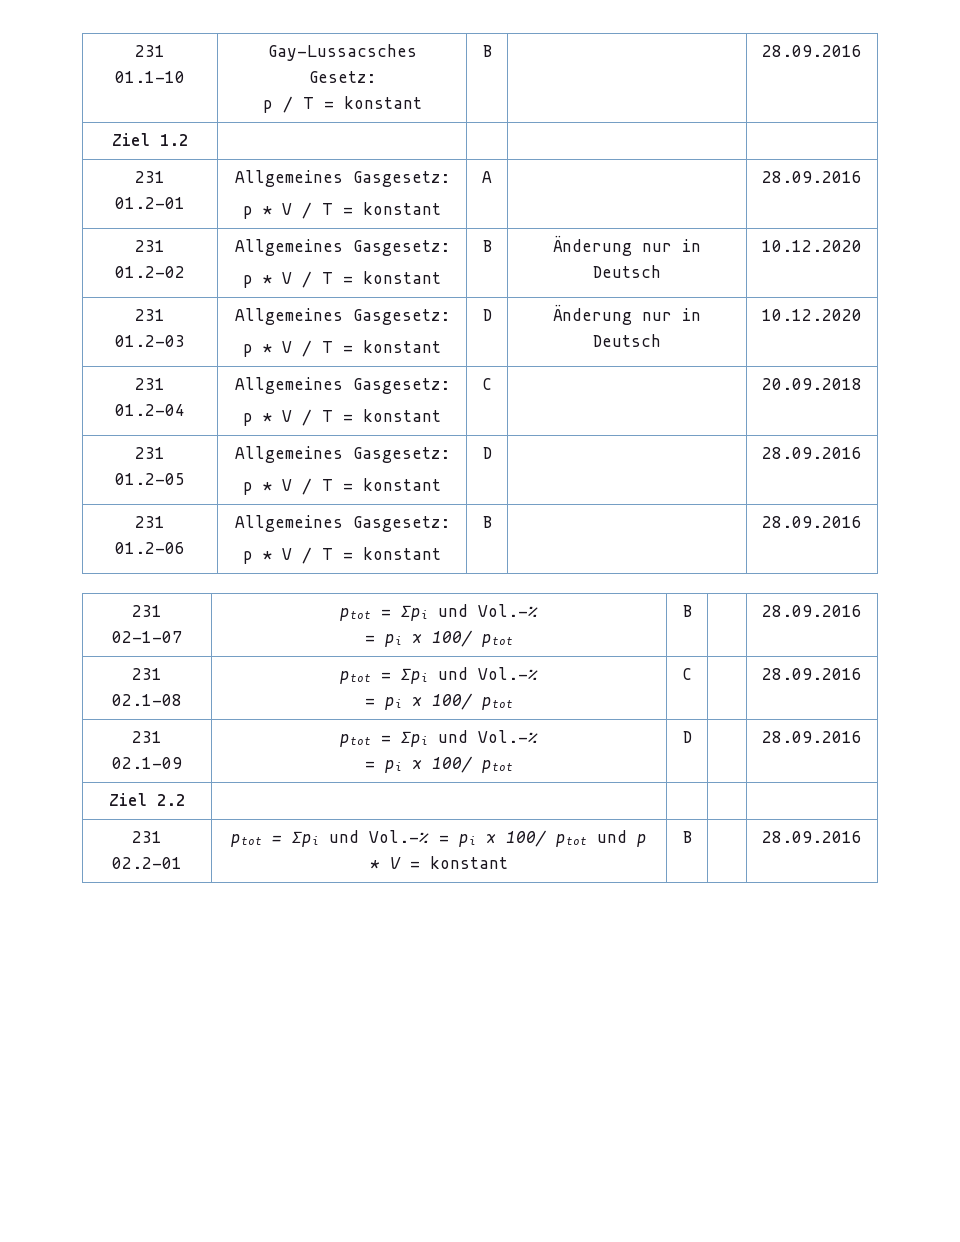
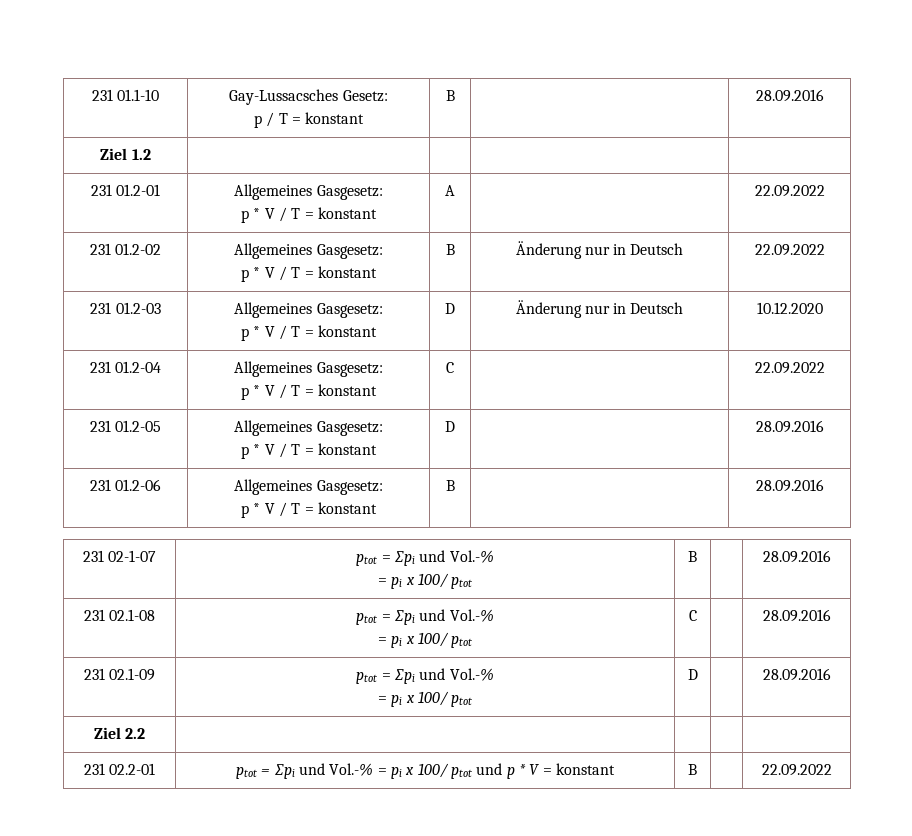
[762,171,862,183] 28.09.2016 -> [754,185,825,197] 22.09.2022
[762,240,862,252] 10.12.2020 -> [754,244,825,256] 22.09.2022
[762,378,862,390] 20.09.2018 -> [754,362,825,374] 22.09.2022
[762,831,862,843] 28.09.2016 -> [761,764,832,776] 22.09.2022

